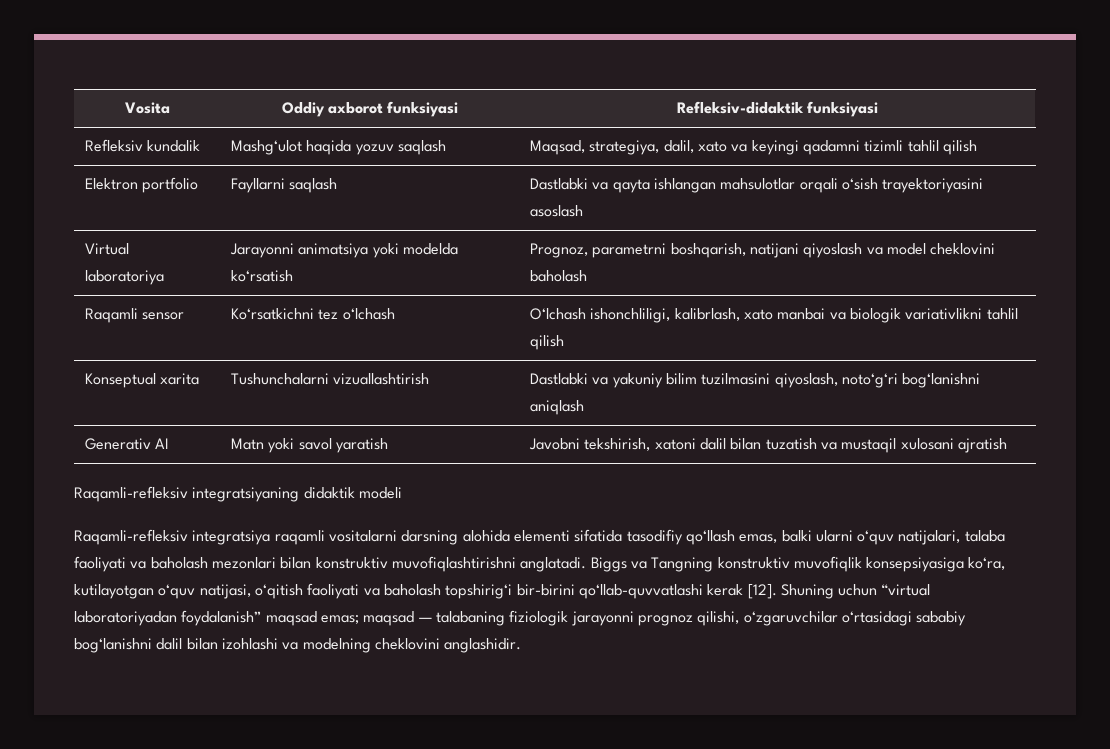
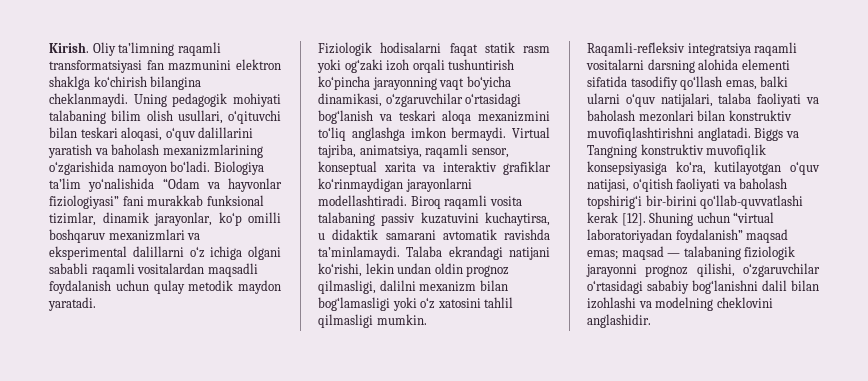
[125,102,170,114] [281,101,459,117] [676,101,879,117] [85,139,201,152] [231,140,447,155] [530,140,977,155] [85,177,199,193] [231,178,338,193] [530,178,984,193] [530,205,584,217] [85,243,130,255] [85,270,165,285] [230,243,459,258] [231,270,294,282] [530,243,996,258] [530,270,588,282] [85,308,185,323] [231,308,395,320] [530,308,1018,323] [530,335,565,350] [85,373,200,388] [231,373,430,385] [530,373,981,388] [530,400,585,415] [85,438,170,450] [231,438,389,453] [529,438,1007,453] [74,486,402,502] Vosita | Oddiy axborot funksiyasi | Refleksiv-didaktik funksiyasi // Refleksiv kundalik | Mashg‘ulot haqida yozuv saqlash | Maqsad, strategiya, dalil, xato va keyingi qadamni tizimli tahlil qilish // Elektron portfolio | Fayllarni saqlash | Dastlabki va qayta ishlangan mahsulotlar orqali o‘sish trayektoriyasini asoslash // Virtual laboratoriya | Jarayonni animatsiya yoki modelda ko‘rsatish | Prognoz, parametrni boshqarish, natijani qiyoslash va model cheklovini baholash // Raqamli sensor | Ko‘rsatkichni tez o‘lchash | O‘lchash ishonchliligi, kalibrlash, xato manbai va biologik variativlikni tahlil qilish // Konseptual xarita | Tushunchalarni vizuallashtirish | Dastlabki va yakuniy bilim tuzilmasini qiyoslash, noto‘g‘ri bog‘lanishni aniqlash // Generativ AI | Matn yoki savol yaratish | Javobni tekshirish, xatoni dalil bilan tuzatish va mustaqil xulosani ajratish // Raqamli-refleksiv integratsiyaning didaktik modeli -> [49,42,221,56] [49,59,281,73] [49,76,202,90] [49,93,281,107] [49,110,281,124] [49,127,254,141] [48,144,263,158] [49,161,264,175] [49,178,282,192] [49,195,264,209] [49,212,281,226] [49,229,201,243] [49,246,281,260] [49,263,258,277] [49,280,281,294] [48,297,96,311] [318,42,550,56] [317,59,515,73] [318,76,511,90] [318,93,522,107] [318,110,550,124] [318,127,550,141] [318,144,509,158] [318,161,551,175] [318,178,472,192] [318,195,522,209] [318,212,550,226] [318,229,550,240] [318,246,550,260] [318,263,510,277] [318,280,508,294] [318,297,514,311] [318,314,427,328] Kirish. Oliy ta’limning raqamli transformatsiyasi fan mazmunini elektron shaklga ko‘chirish bilangina cheklanmaydi. Uning pedagogik mohiyati talabaning bilim olish usullari, o‘qituvchi bilan teskari aloqasi, o‘quv dalillarini yaratish va baholash mexanizmlarining o‘zgarishida namoyon bo‘ladi. Biologiya ta’lim yo‘nalishida “Odam va hayvonlar fiziologiyasi” fani murakkab funksional tizimlar, dinamik jarayonlar, ko‘p omilli boshqaruv mexanizmlari va eksperimental dalillarni o‘z ichiga olgani sababli raqamli vositalardan maqsadli foydalanish uchun qulay metodik maydon yaratadi. // Fiziologik hodisalarni faqat statik rasm yoki og‘zaki izoh orqali tushuntirish ko‘pincha jarayonning vaqt bo‘yicha dinamikasi, o‘zgaruvchilar o‘rtasidagi bog‘lanish va teskari aloqa mexanizmini to‘liq anglashga imkon bermaydi. Virtual tajriba, animatsiya, raqamli sensor, konseptual xarita va interaktiv grafiklar ko‘rinmaydigan jarayonlarni modellashtiradi. Biroq raqamli vosita talabaning passiv kuzatuvini kuchaytirsa, u didaktik samarani avtomatik ravishda ta’minlamaydi. Talaba ekrandagi natijani ko‘rishi, lekin undan oldin prognoz qilmasligi, dalilni mexanizm bilan bog‘lamasligi yoki o‘z xatosini tahlil qilmasligi mumkin.

